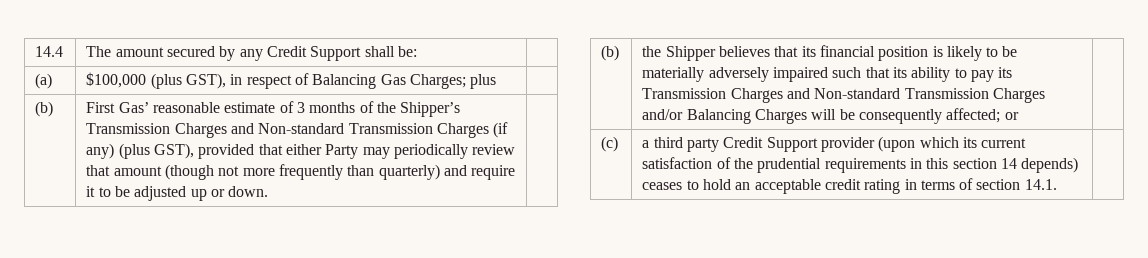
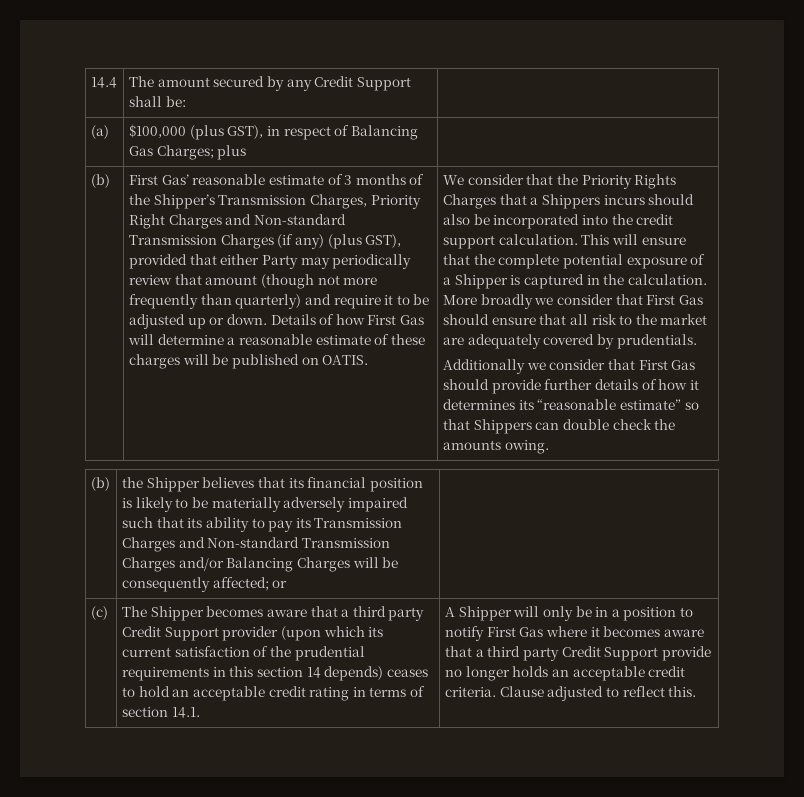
(171, 128) none -> [309,194,421,209] [128,214,165,229] Charges, Priority Right
(269, 191) | -> [270,314,425,325] [127,334,425,345] [128,354,369,369] [442,174,677,189] [442,194,695,209] [442,214,674,229] [442,234,686,249] [442,254,706,269] [442,274,707,289] [442,294,703,309] [442,314,708,325] [442,334,697,349] [442,359,696,374] [442,379,699,394] [442,399,699,410] [442,419,676,434] [442,440,549,454] Details of how First Gas will determine a reasonable estimate of these charges will be published on OATIS. | We consider that the Priority Rights Charges that a Shippers incurs should also be incorporated into the credit support calculation. This will ensure that the complete potential exposure of a Shipper is captured in the calculation. More broadly we consider that First Gas should ensure that all risk to the market are adequately covered by prudentials. // Additionally we consider that First Gas should provide further details of how it determines its “reasonable estimate” so that Shippers can double check the amounts owing.
(619, 144) none -> [121,606,338,621] The Shipper becomes aware that
(1057, 184) none -> [444,606,694,621] [444,626,704,641] [444,646,711,661] [444,666,686,681] [444,686,697,701] A Shipper will only be in a position to notify First Gas where it becomes aware that a third party Credit Support provide no longer holds an acceptable credit criteria. Clause adjusted to reflect this.

